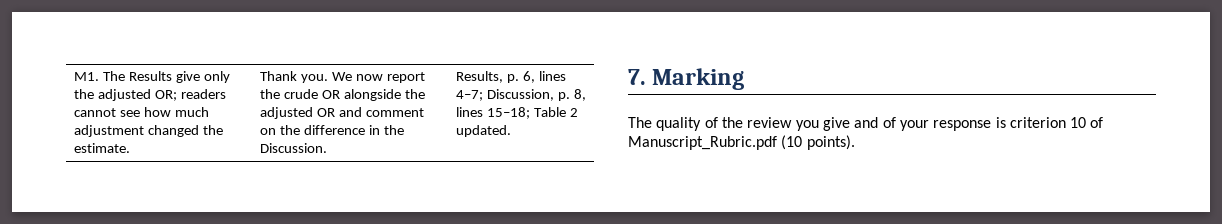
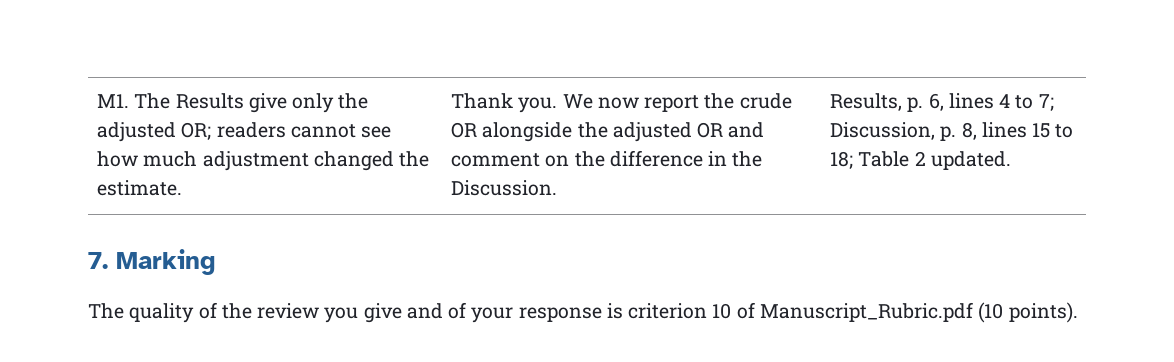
[456,90,484,101] 4–7; -> [999,94,1054,111] 4 to 7;
[486,107,530,119] 15–18; -> [1032,123,1074,138] [830,151,854,169] 15 to 18;

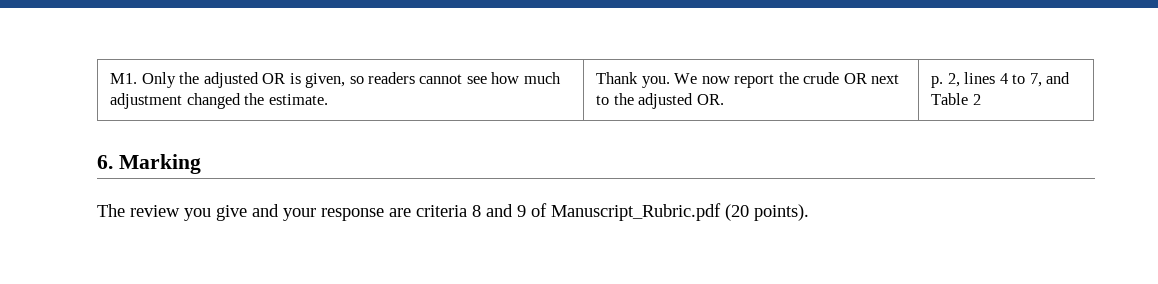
[134,93,369,113] [97,122,212,142] The Results give only the adjusted OR; -> [141,72,364,88] Only the adjusted OR is given, so
[482,122,765,142] [451,150,763,167] [451,180,558,196] [830,93,1054,112] [830,122,1074,141] [830,151,854,169] alongside the adjusted OR and comment on the difference in the Discussion. | Results, p. 6, lines 4 to 7; Discussion, p. 8, lines 15 to 18; -> [870,74,899,84] [596,93,724,109] [931,72,1071,88] next to the adjusted OR. | p. 2, lines 4 to 7, and
[930,151,1011,170] [88,252,108,269] updated. // 7. -> [97,155,113,169] // 6.
[129,302,252,323] quality of the -> (125, 210) none
[448,302,467,319] of -> (279, 210) none
[606,303,732,319] is criterion 10 -> [389,204,526,217] are criteria 8 and 9
[978,302,1004,323] (10 -> [725,204,749,221] (20

